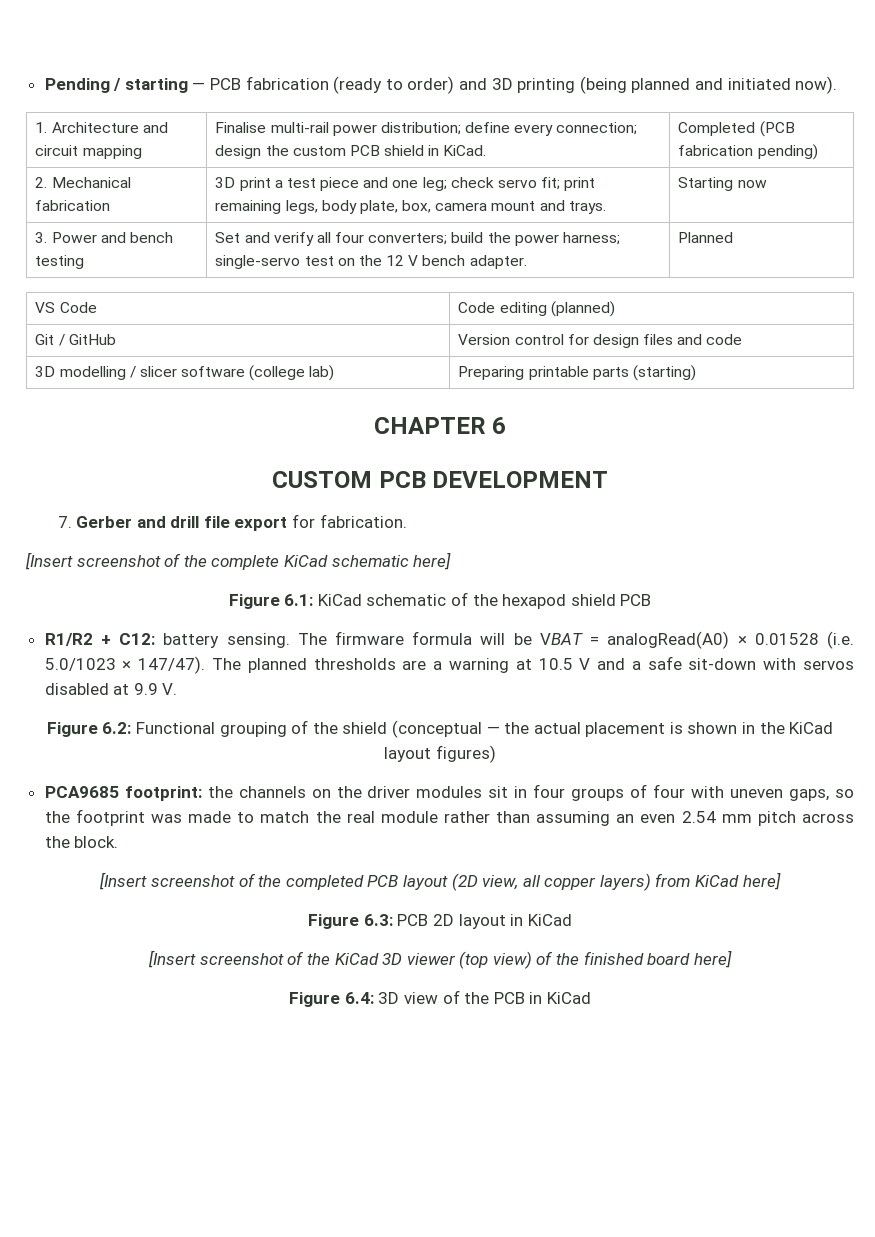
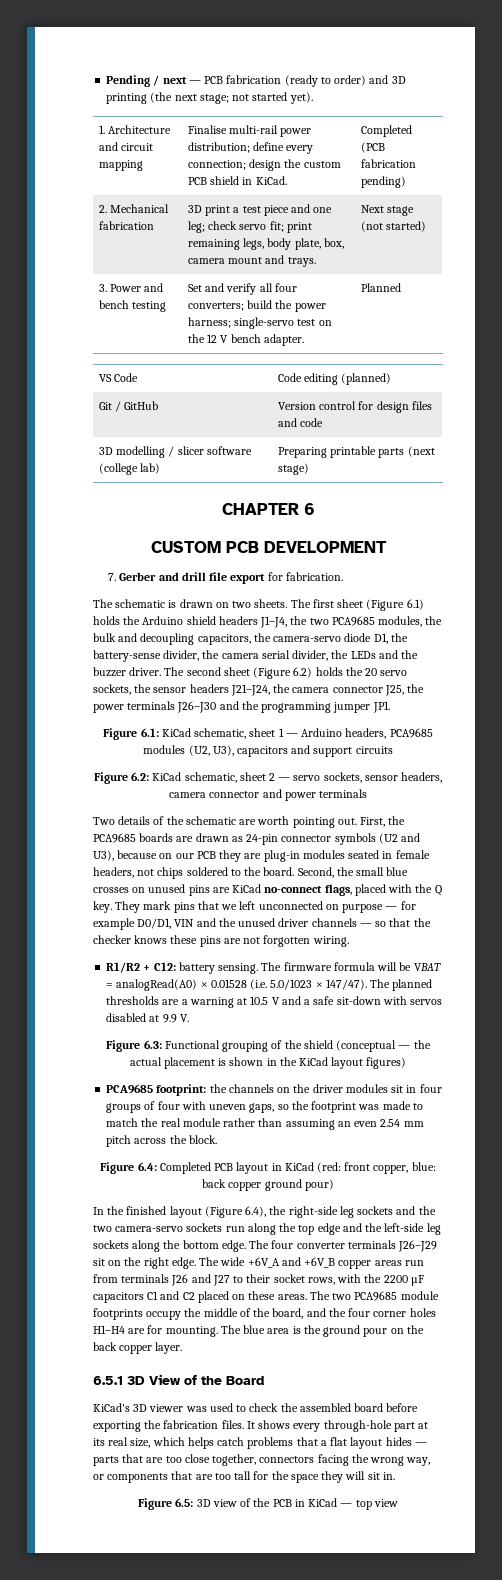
[124,78,188,93] starting -> [162,77,187,84] next
[579,76,838,94] (being planned and initiated now). -> [150,92,313,104] (the next stage; not started yet).
[678,177,767,191] Starting now -> [360,205,415,216] [360,221,427,232] Next stage (not started)
[632,365,696,381] (starting) -> [407,446,435,457] [277,463,309,475] (next stage)
[25,552,452,570] [228,592,652,609] [Insert screenshot of the complete KiCad schematic here] // Figure 6.1: KiCad schematic of the hexapod shield PCB -> [93,599,424,611] [93,616,443,628] [93,633,408,645] [93,650,419,662] [93,667,408,679] [93,684,425,696] [93,701,390,713] [103,728,433,740] [143,745,393,757] [93,772,443,784] [169,789,367,801] [93,816,406,828] [93,833,421,845] [93,850,430,862] [93,867,409,879] [93,884,442,896] [93,901,416,913] [93,918,431,930] [93,935,349,947] The schematic is drawn on two sheets. The first sheet (Figure 6.1) holds the Arduino shield headers J1–J4, the two PCA9685 modules, the bulk and decoupling capacitors, the camera-servo diode D1, the battery-sense divider, the camera serial divider, the LEDs and the buzzer driver. The second sheet (Figure 6.2) holds the 20 servo sockets, the sensor headers J21–J24, the camera connector J25, the power terminals J26–J30 and the programming jumper JP1. // Figure 6.1: KiCad schematic, sheet 1 — Arduino headers, PCA9685 modules (U2, U3), capacitors and support circuits // Figure 6.2: KiCad schematic, sheet 2 — servo sockets, sensor headers, camera connector and power terminals // Two details of the schematic are worth pointing out. First, the PCA9685 boards are drawn as 24-pin connector symbols (U2 and U3), because on our PCB they are plug-in modules seated in female headers, not chips soldered to the board. Second, the small blue crosses on unused pins are KiCad no-connect flags, placed with the Q key. They mark pins that we left unconnected on purpose — for example D0/D1, VIN and the unused driver channels — so that the checker knows these pins are not forgotten wiring.
[102,722,132,734] 6.2: -> [143,1040,162,1049] 6.3:
[99,872,781,891] [308,914,572,929] [148,950,732,969] [289,992,374,1007] [Insert screenshot of the completed PCB layout (2D view, all copper layers) from KiCad here] // Figure 6.3: PCB 2D layout in KiCad // [Insert screenshot of the KiCad 3D viewer (top view) of the finished board here] // Figure 6.4: -> [100,1162,436,1174] [202,1179,334,1191] [93,1206,436,1218] [93,1223,441,1235] [93,1240,438,1252] [93,1257,424,1269] [93,1274,424,1286] [93,1291,439,1303] [93,1308,436,1320] [93,1325,424,1337] [93,1342,183,1354] [93,1374,264,1385] [93,1403,419,1412] [93,1420,429,1432] [93,1437,427,1449] [93,1454,431,1466] [93,1471,395,1483] [138,1498,194,1510] Figure 6.4: Completed PCB layout in KiCad (red: front copper, blue: back copper ground pour) // In the finished layout (Figure 6.4), the right-side leg sockets and the two camera-servo sockets run along the top edge and the left-side leg sockets along the bottom edge. The four converter terminals J26–J29 sit on the right edge. The wide +6V_A and +6V_B copper areas run from terminals J26 and J27 to their socket rows, with the 2200 µF capacitors C1 and C2 placed on these areas. The two PCA9685 module footprints occupy the middle of the board, and the four corner holes H1–H4 are for mounting. The blue area is the ground pour on the back copper layer. // 6.5.1 3D View of the Board // KiCad's 3D viewer was used to check the assembled board before exporting the fabrication files. It shows every through-hole part at its real size, which helps catch problems that a flat layout hides — parts that are too close together, connectors facing the wrong way, or components that are too tall for the space they will sit in. // Figure 6.5:
(591, 998) none -> [340,1499,398,1510] — top view

